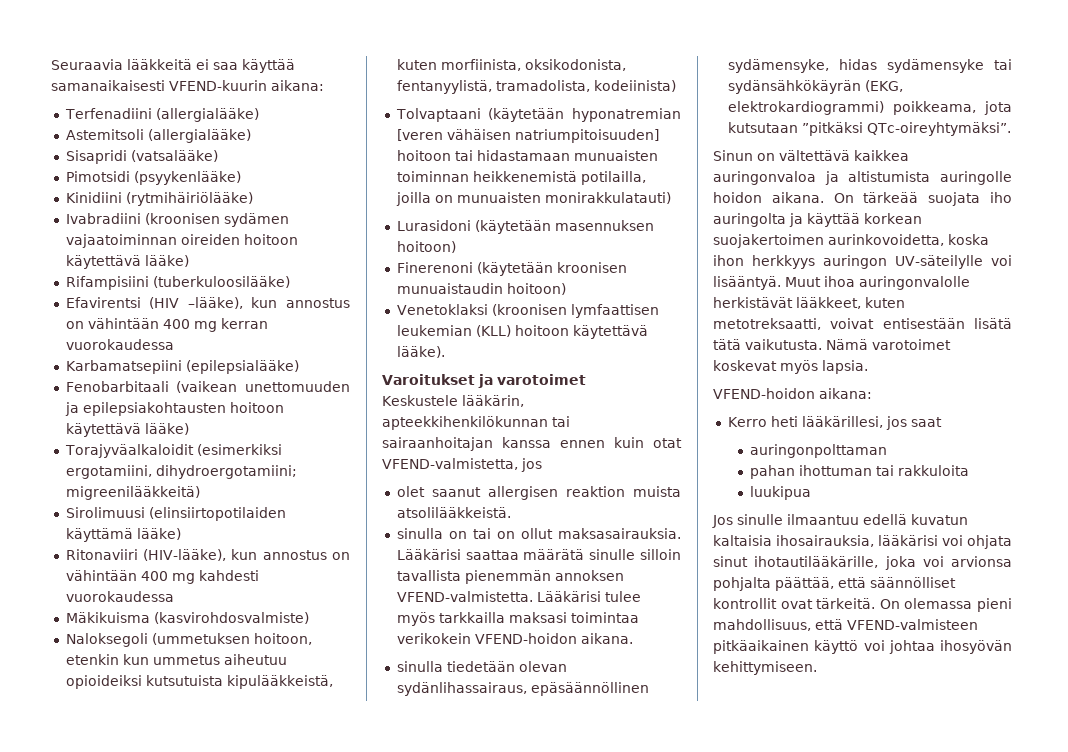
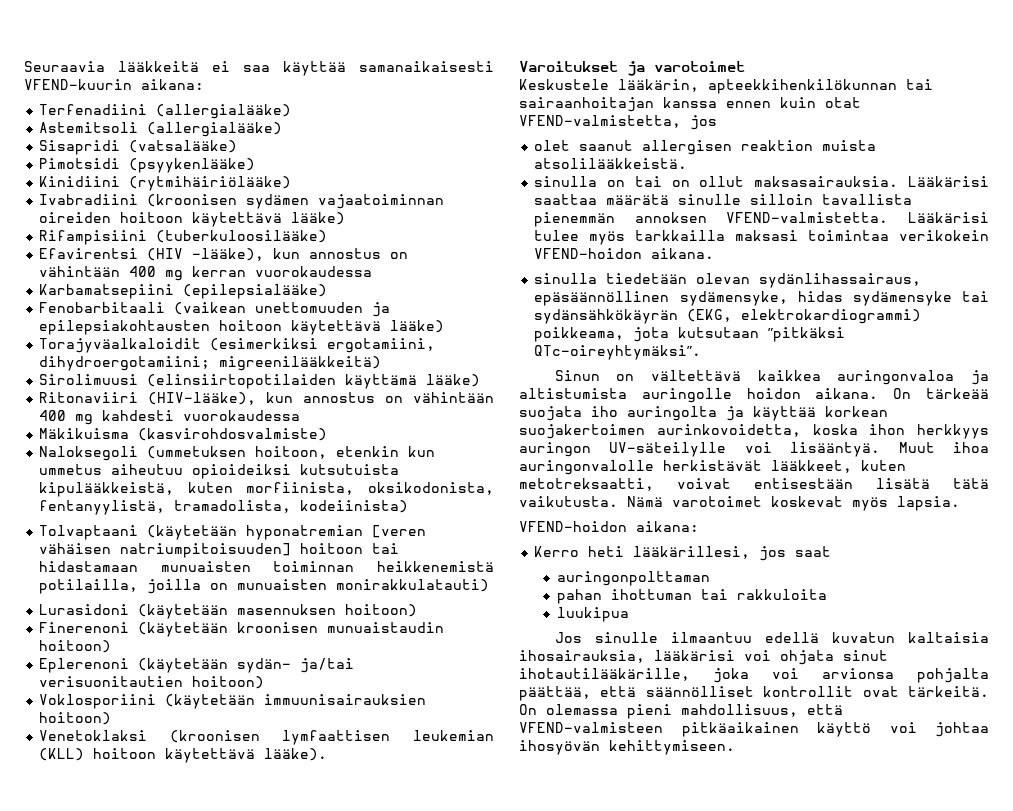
(566, 289) none -> [39,658,355,673] [39,676,265,689] [39,694,427,709] [39,712,112,725] // Eplerenoni (käytetään sydän- ja/tai verisuonitautien hoitoon) // Voklosporiini (käytetään immuunisairauksien hoitoon)

